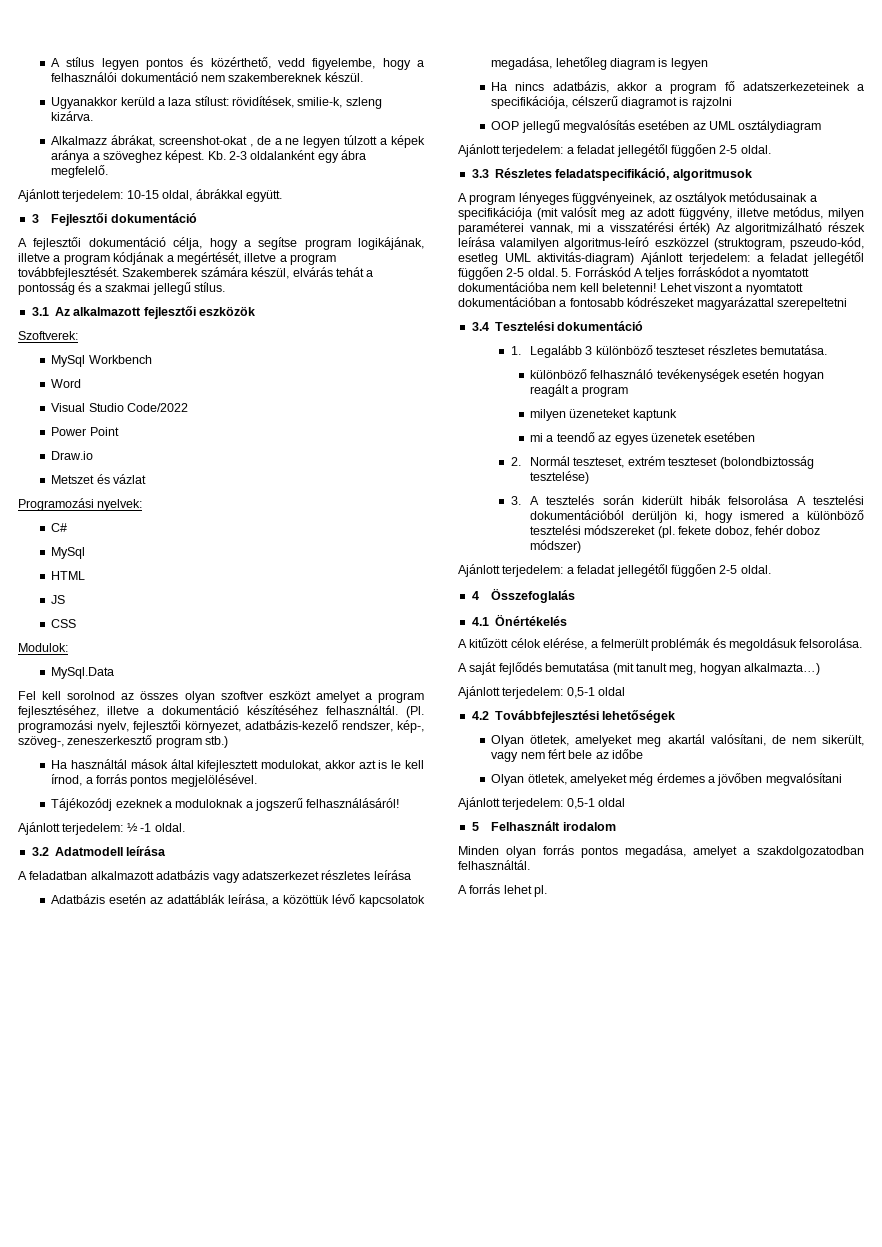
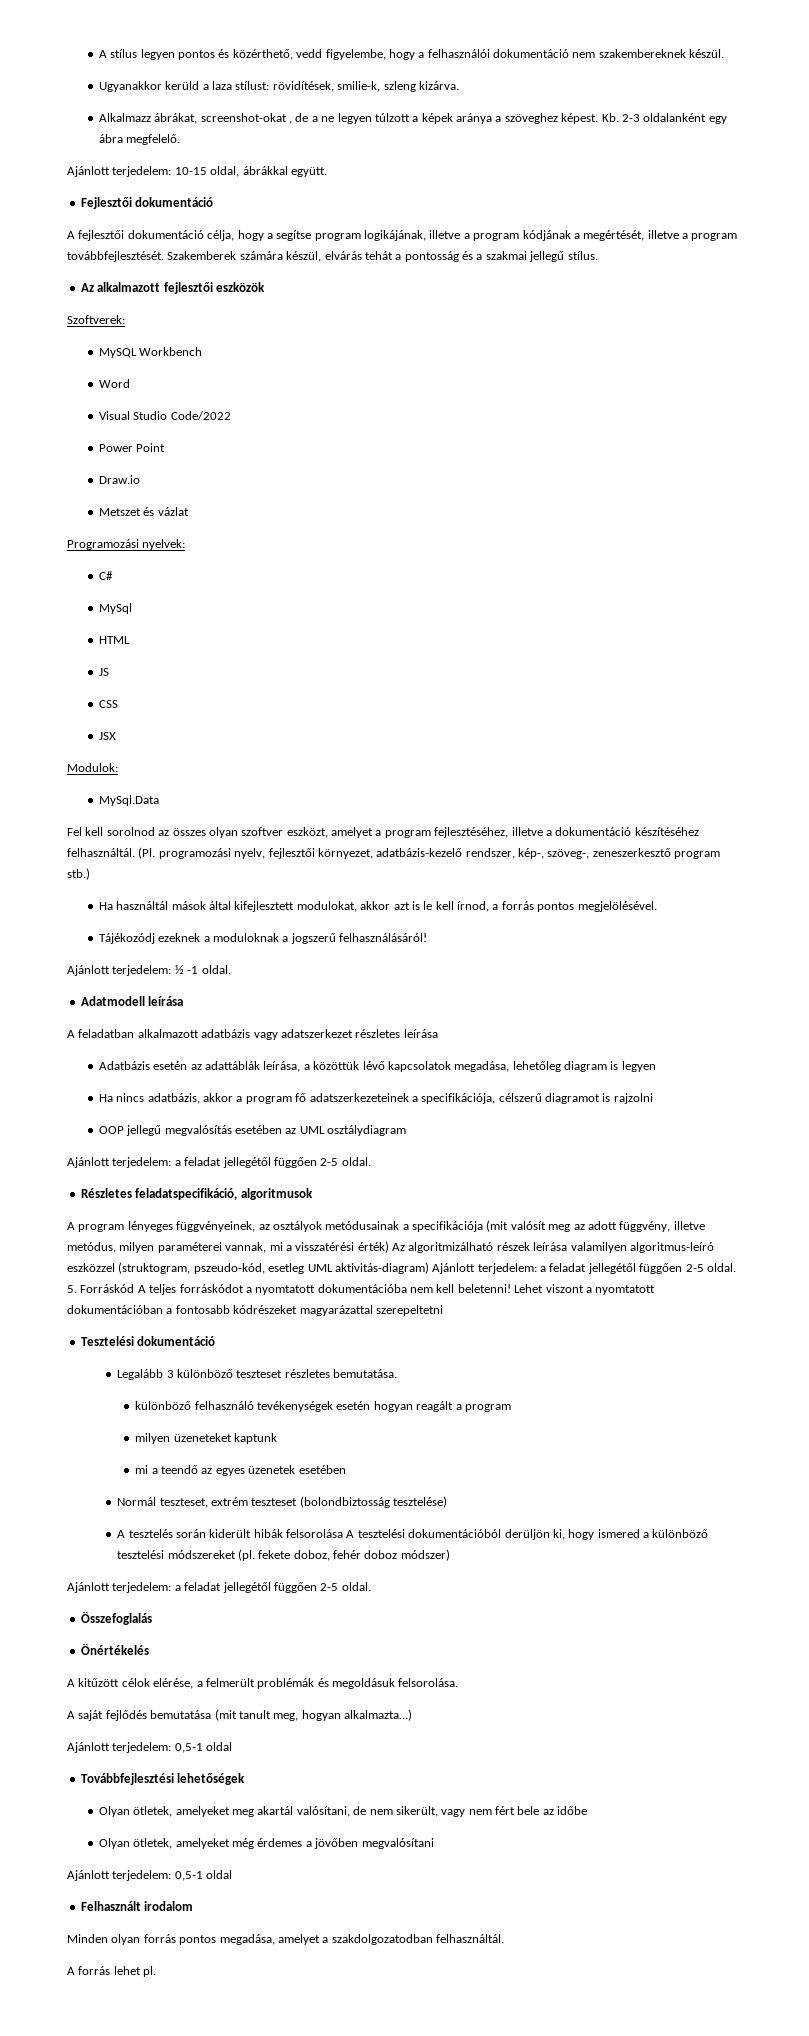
[31,214,39,223] 3 -> (327, 172) none
[31,307,49,316] 3.1 -> (598, 255) none
[51,355,86,367] MySql -> [98,348,137,358] MySQL
(77, 623) none -> [98,732,116,740] // JSX
[268,691,311,700] eszközt -> [286,827,328,838] eszközt,
[31,847,49,856] 3.2 -> (231, 969) none
[471,169,489,178] 3.3 -> (371, 1161) none
[471,322,489,331] 3.4 -> (443, 1310) none
[510,346,521,355] 1. -> (216, 1341) none
[510,457,521,466] 2. -> (346, 1469) none
[510,496,521,505] 3. -> (448, 1502) none
[471,591,479,600] 4 -> (371, 1586) none
[471,617,489,626] 4.1 -> (152, 1618) none
[471,711,489,720] 4.2 -> (233, 1746) none
[471,822,479,831] 5 -> (233, 1874) none

